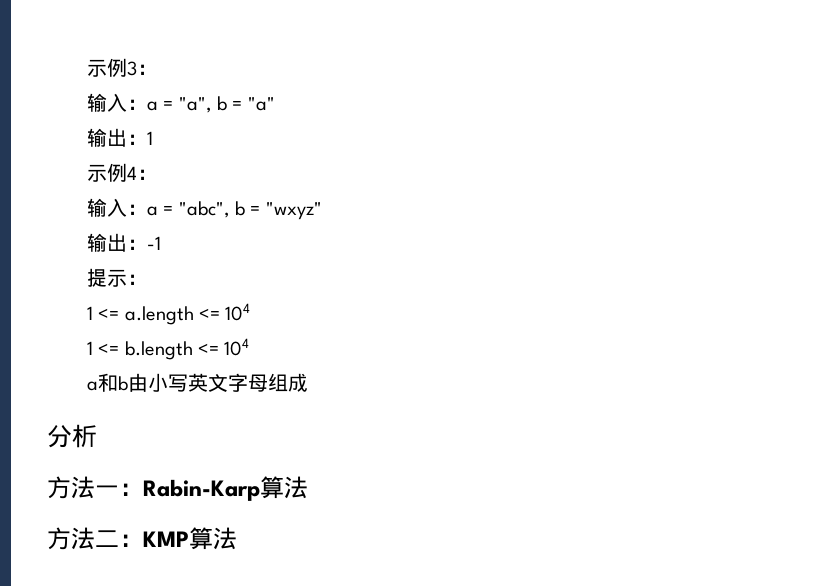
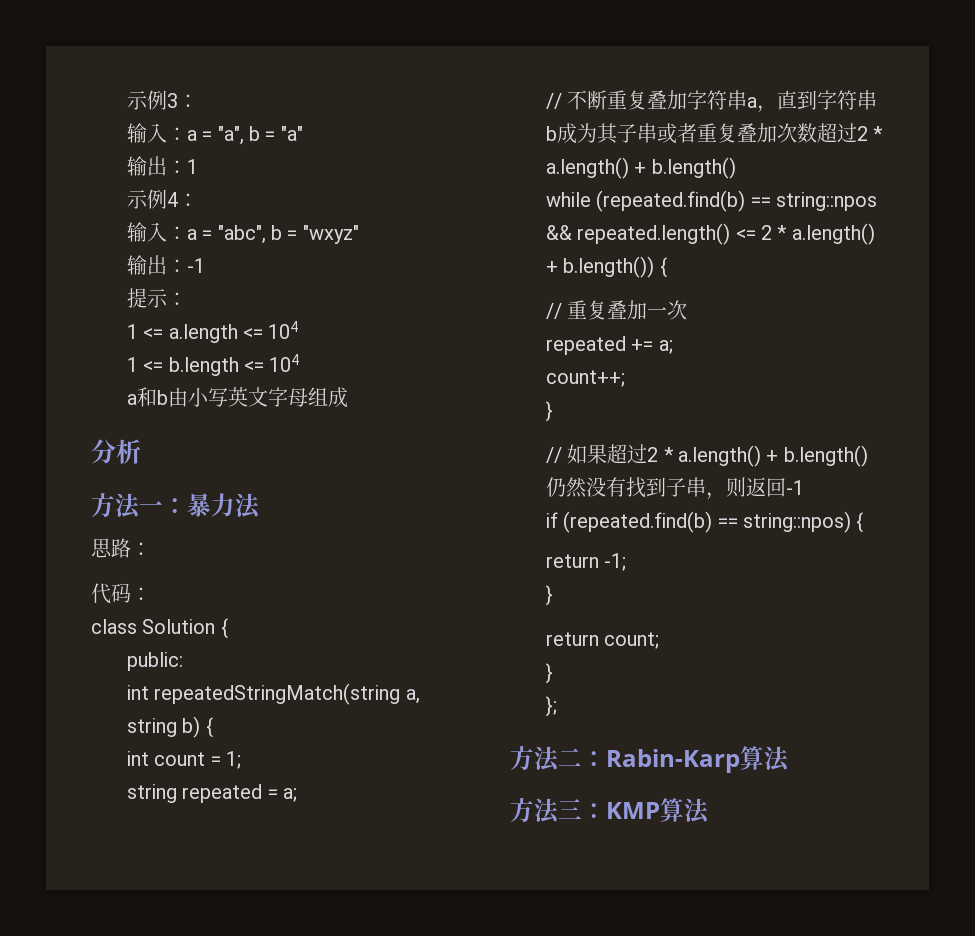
(143, 489) none -> [187,493,261,519] [91,538,151,558] [91,583,151,604] [91,618,228,639] [126,652,183,671] [126,683,420,705] [126,716,213,738] [126,751,242,769] [126,784,298,803] [545,90,878,113] [545,123,884,144] [545,157,736,179] [545,190,878,212] [545,223,875,245] [545,256,667,278] [545,300,688,320] [545,336,673,355] [545,370,625,387] [544,401,553,422] [545,444,868,467] [545,477,804,500] [545,511,864,533] [545,553,627,571] [544,585,553,606] [545,632,660,649] [544,663,553,684] [544,696,557,717] [510,746,606,772] 暴力法 // 思路： // 代码： // class Solution { // public: // int repeatedStringMatch(string a, string b) { // int count = 1; // string repeated = a; // // 不断重复叠加字符串a，直到字符串b成为其子串或者重复叠加次数超过2 * a.length() + b.length() // while (repeated.find(b) == string::npos && repeated.length() <= 2 * a.length() + b.length()) { // // 重复叠加一次 // repeated += a; // count++; // } // // 如果超过2 * a.length() + b.length()仍然没有找到子串，则返回-1 // if (repeated.find(b) == string::npos) { // return -1; // } // return count; // } // }; // 方法二：
[95,530,119,547] 二 -> [558,799,582,819] 三

